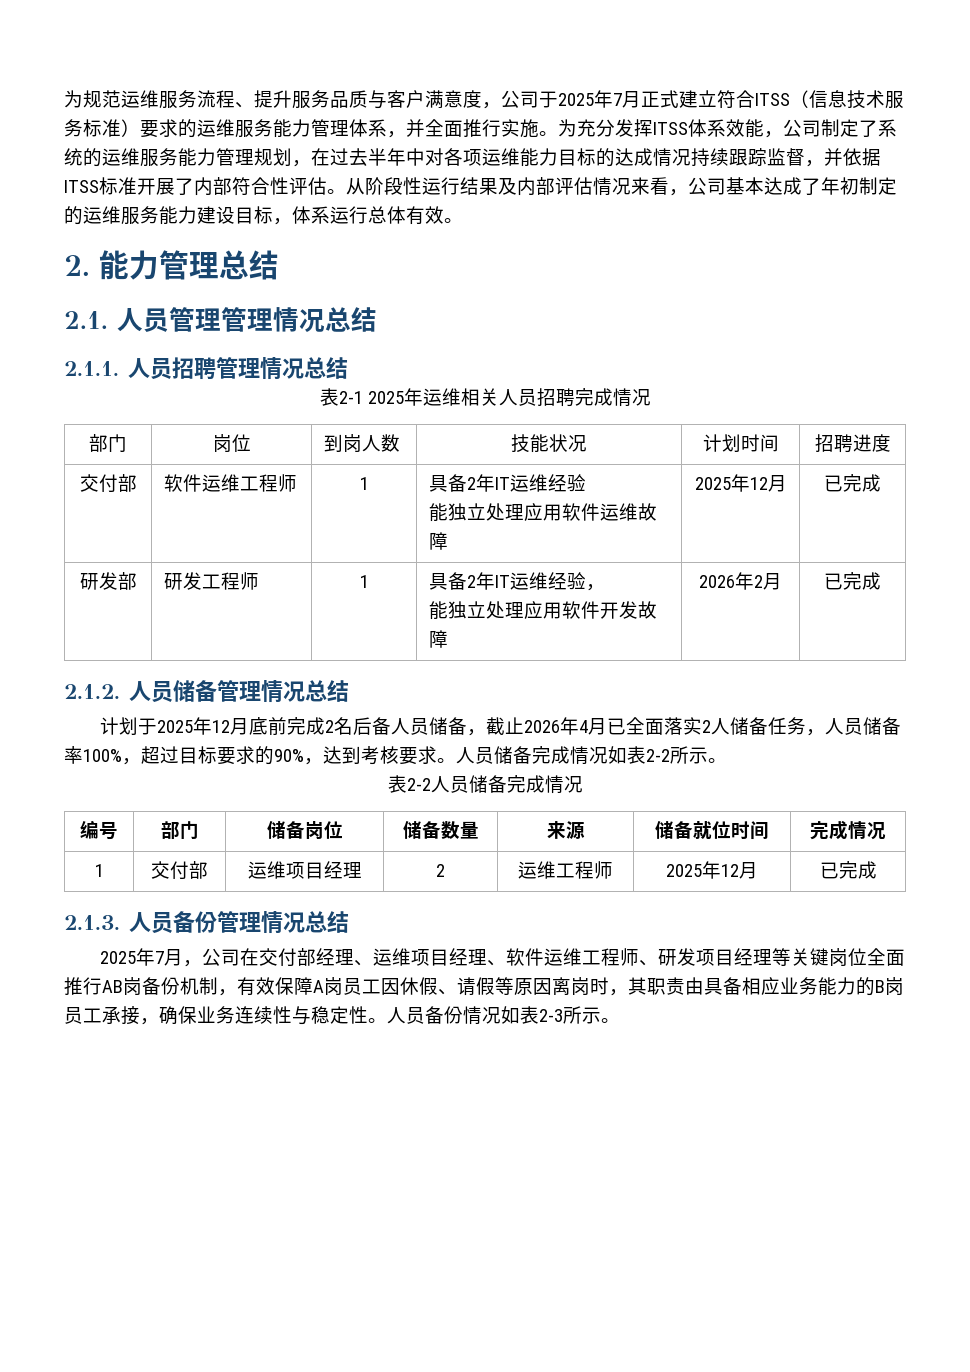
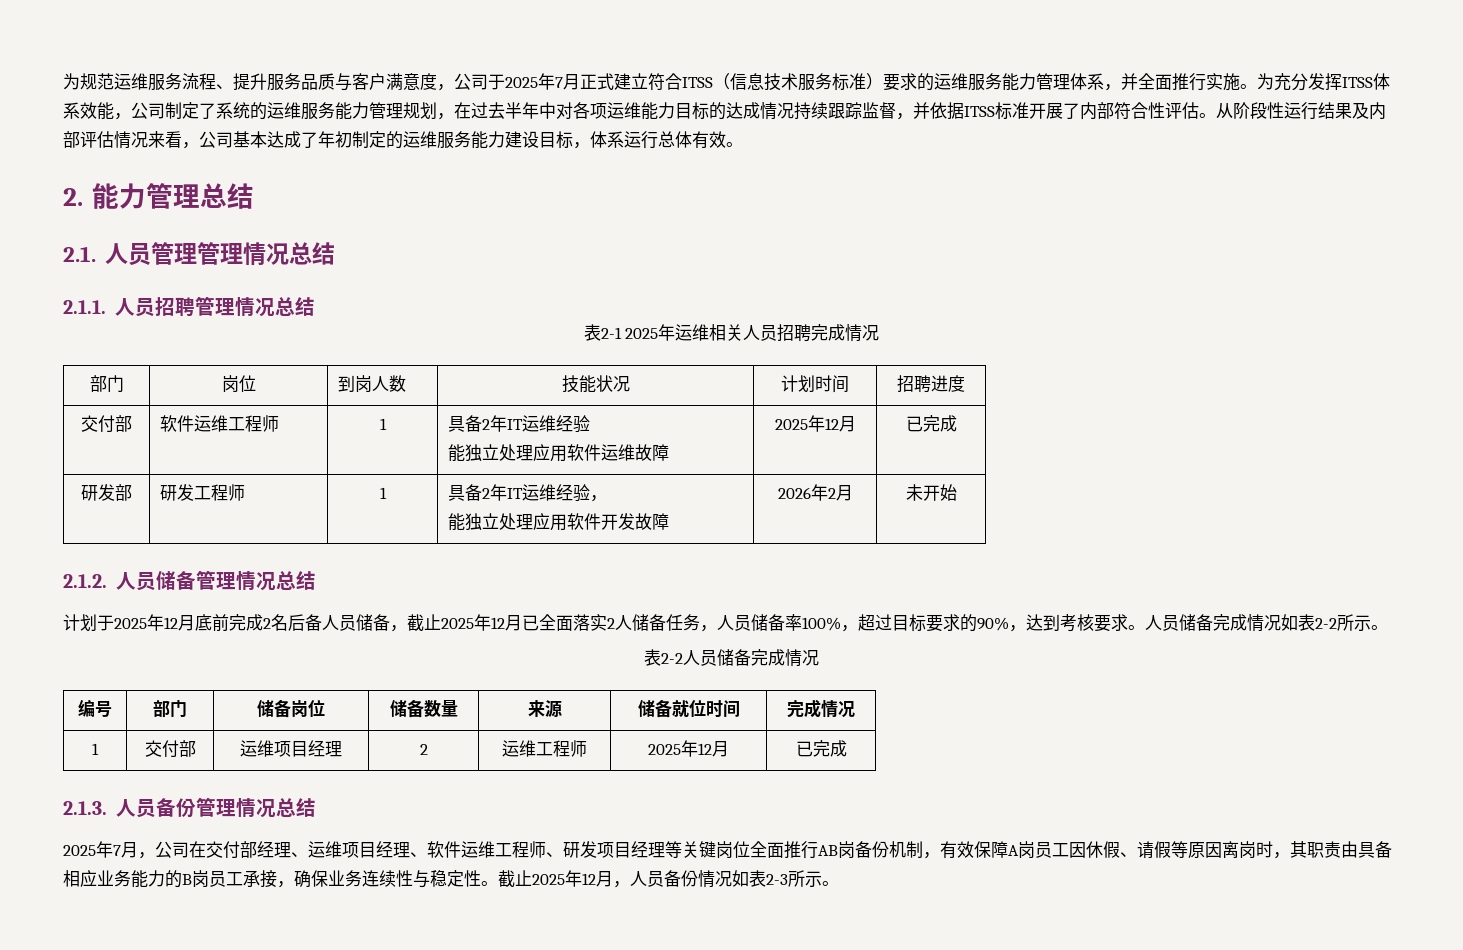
[823,572,881,590] 已完成 -> [905,484,957,501] 未开始
[523,717,588,735] 2026年4 -> [441,614,505,631] 2025年12
(387, 1020) none -> [498,870,630,888] 截止2025年12月，

